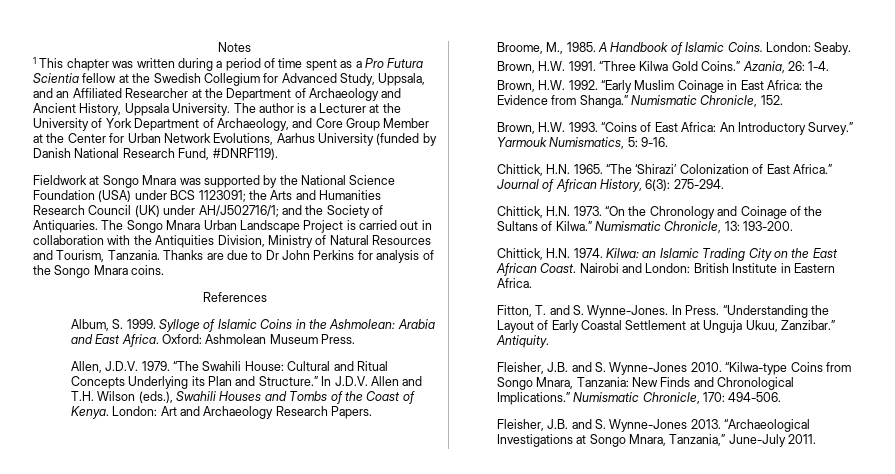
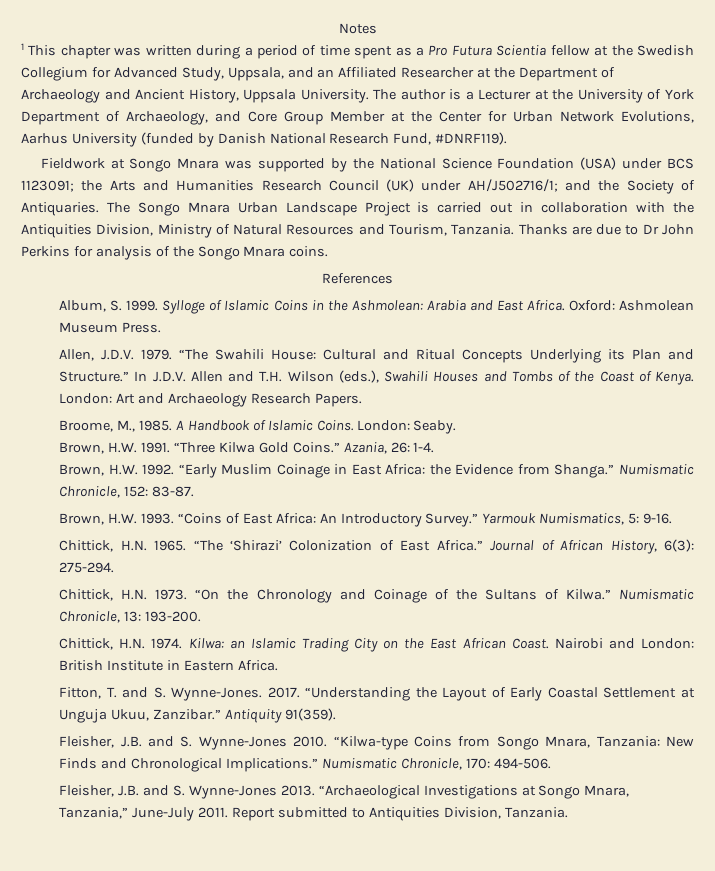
[760,95,783,105] 152. -> [124,486,195,497] 152: 83-87.
[671,305,720,315] In Press. -> [267,687,300,698] 2017.
[495,335,549,348] Antiquity. -> [224,708,336,723] Antiquity 91(359).
(817, 439) none -> [231,807,568,821] Report submitted to Antiquities Division, Tanzania.

